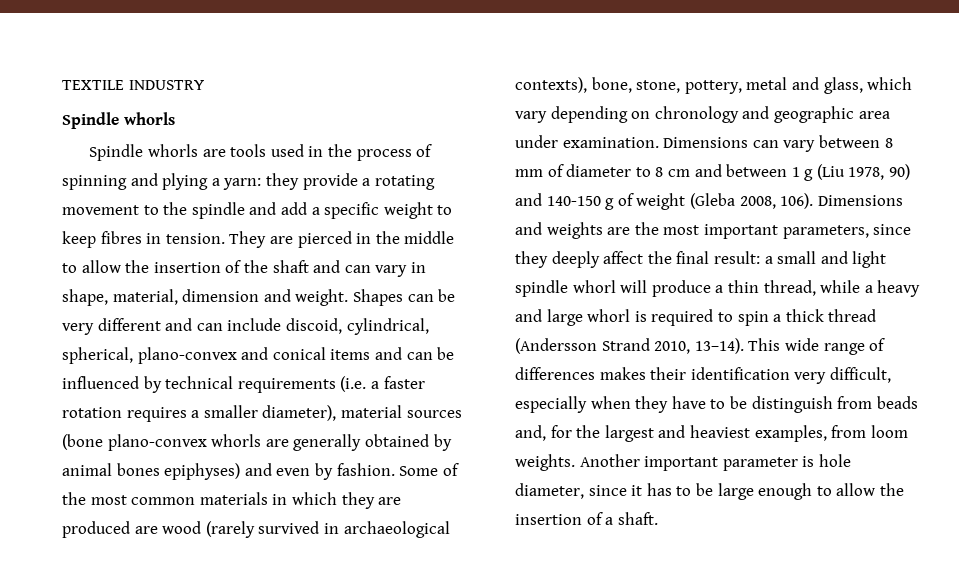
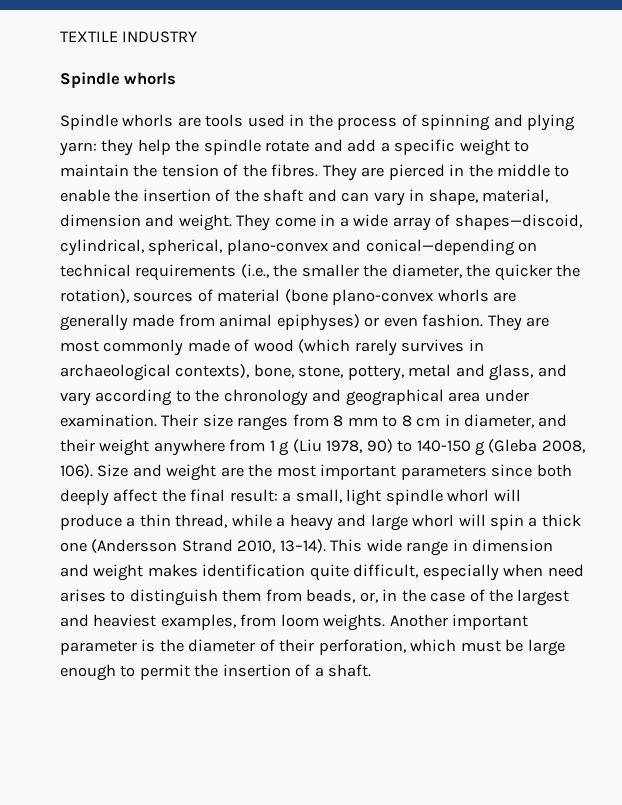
[211,178,220,186] a -> (576, 122) none
[302,173,435,190] [62,205,159,215] provide a rotating movement to -> [137,139,171,155] help
(245, 210) none -> [265,140,310,152] rotate
[62,231,225,248] keep fibres in tension. -> [60,164,319,177] maintain the tension of the fibres.
[81,260,121,273] allow -> [60,189,110,202] enable
[352,289,456,306] [62,318,429,335] [62,347,455,364] [62,376,425,393] [62,405,462,422] Shapes can be very different and can include discoid, cylindrical, spherical, plano-convex and conical items and can be influenced by technical requirements (i.e. a faster rotation requires a smaller diameter), material sources -> [236,214,582,231] [60,239,538,256] [60,264,581,281] [60,289,281,303] They come in a wide array of shapes—discoid, cylindrical, spherical, plano-convex and conical—depending on technical requirements (i.e., the smaller the diameter, the quicker the rotation), sources of material
[364,434,452,451] [62,463,459,480] [62,492,402,509] [62,521,320,538] obtained by animal bones epiphyses) and even by fashion. Some of the most common materials in which they are produced are wood (rarely survived -> [132,314,550,331] [60,339,465,356] made from animal epiphyses) or even fashion. They are most commonly made of wood (which rarely survives
[867,77,913,90] [515,106,651,123] which vary depending on -> [537,364,567,377] [60,389,220,406] and vary according to the
[773,106,854,123] geographic -> [345,389,444,406] geographical
[663,135,893,152] [515,164,788,177] Dimensions can vary between 8 mm of diameter to 8 cm and between -> [161,414,568,431] [60,439,266,456] Their size ranges from 8 mm to 8 cm in diameter, and their weight anywhere from
[515,193,542,206] and -> [397,440,413,452] to
[617,193,686,210] of weight -> (486, 448) none
[817,195,903,206] [515,222,603,239] Dimensions and weights -> [97,464,217,481] Size and weight
[782,224,912,239] [515,251,548,268] parameters, since they -> [400,464,572,480] parameters since both
[777,251,848,264] small and -> [295,489,342,503] small,
[634,309,733,326] is required to -> [458,514,486,526] will
[828,309,877,322] thread -> [60,542,87,552] one
[869,338,886,351] [515,367,891,384] [515,396,918,413] [515,425,572,441] of differences makes their identification very difficult, especially when they have to be distinguish from beads and, for -> [452,539,554,552] [60,564,584,581] [60,589,485,606] in dimension and weight makes identification quite difficult, especially when need arises to distinguish them from beads, or, in the case of
[818,454,851,467] [515,483,692,499] hole diameter, since it has to -> [159,639,501,655] the diameter of their perforation, which must
[836,483,876,496] allow -> [139,664,190,680] permit

